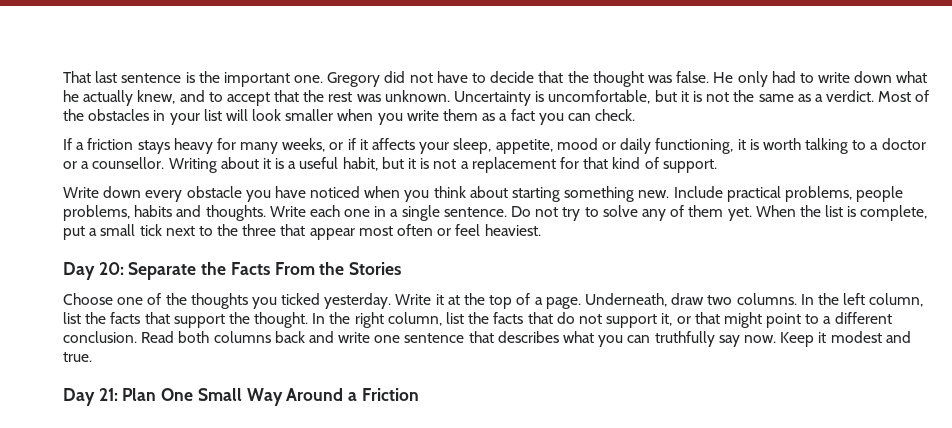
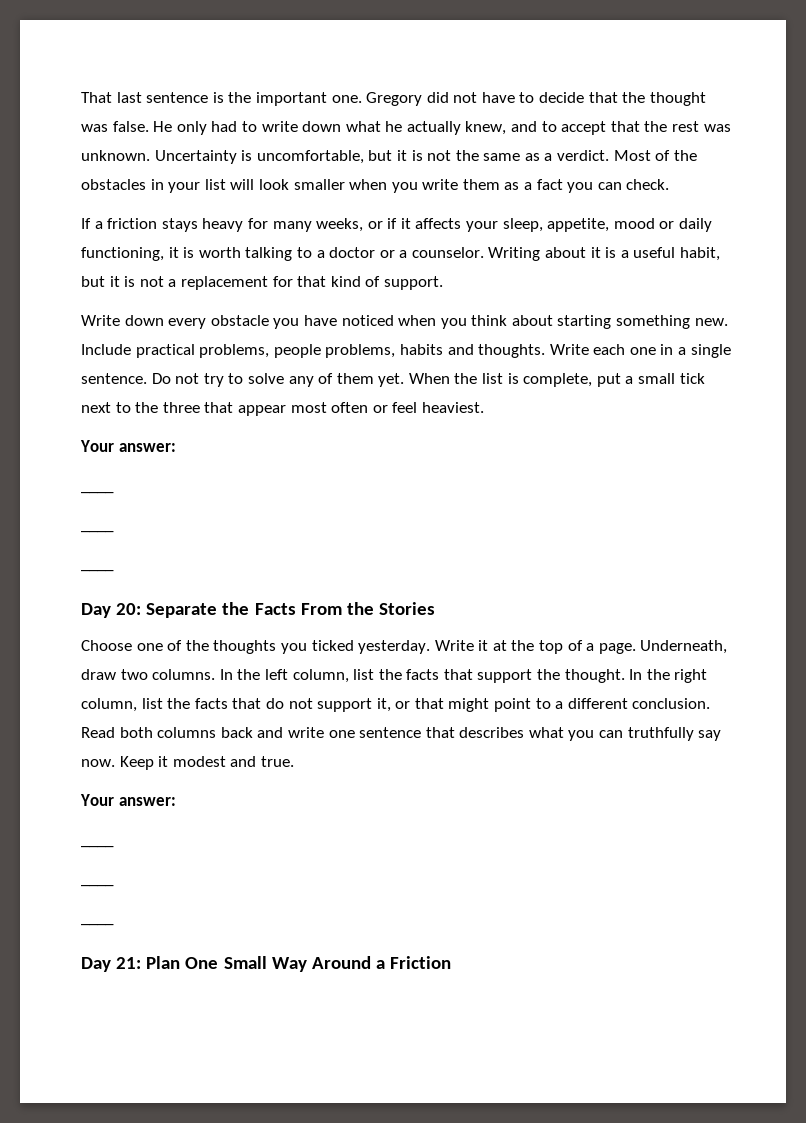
[92,157,165,169] counsellor. -> [411,247,484,258] counselor.
(541, 230) none -> [80,440,176,452] [81,491,114,494] [81,530,114,533] [81,569,114,572] // Your answer: // ____ // ____ // ____
(92, 357) none -> [80,794,176,806] [81,845,114,848] [81,884,114,887] [81,923,114,926] // Your answer: // ____ // ____ // ____

